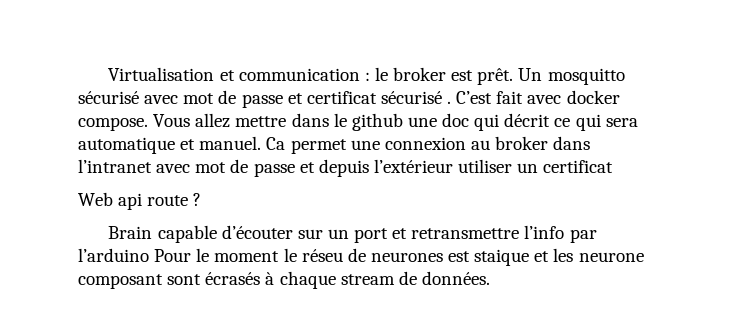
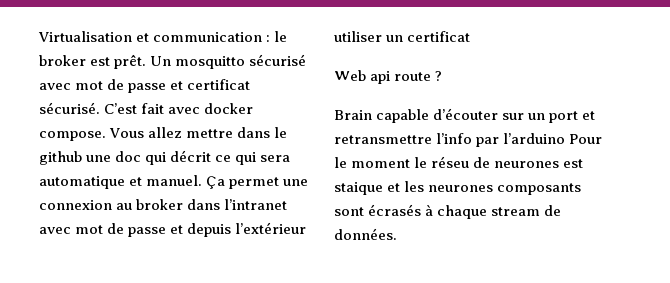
[380,91,452,104] sécurisé . -> [39,102,100,114] sécurisé.
[266,137,286,150] Ca -> [206,176,226,189] Ça
[578,252,644,262] [78,274,163,289] neurone composant -> [428,183,582,195] neurones composants

